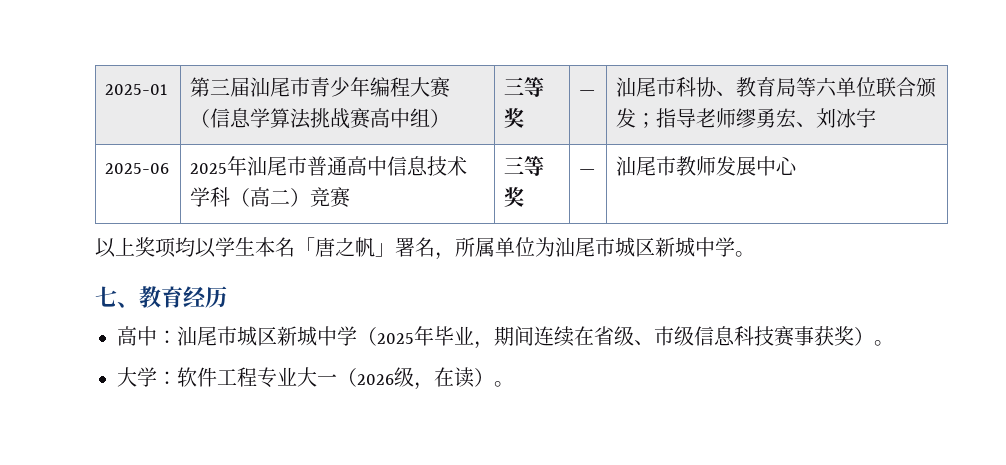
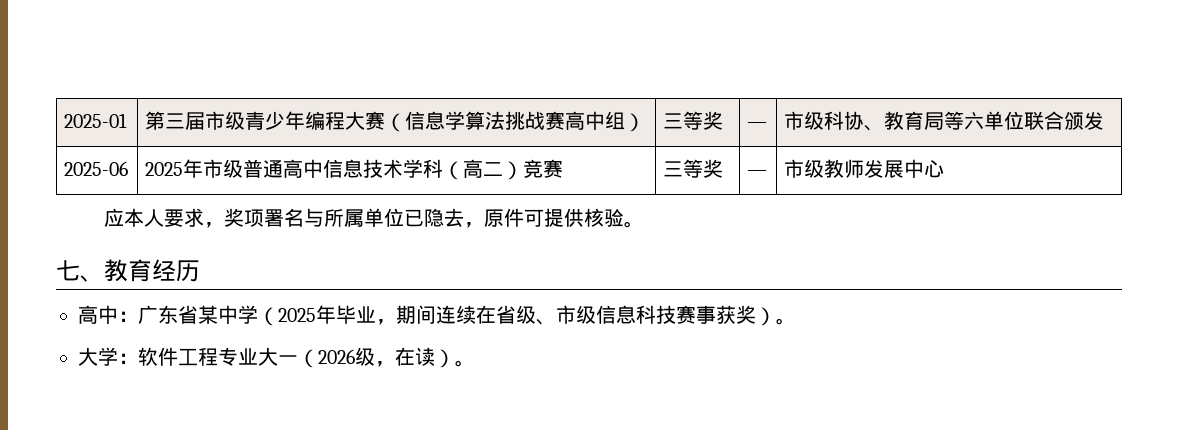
[250,77,311,97] 汕尾市 -> [205,111,246,130] 市级
[616,77,677,97] 汕尾市 -> [784,111,825,130] 市级
[636,108,877,129] ；指导老师缪勇宏、刘冰宇 -> (1105, 120) none
[247,156,308,176] 汕尾市 -> [203,159,244,178] 市级
[616,156,677,176] 汕尾市 -> [784,159,825,178] 市级
[95,237,735,260] 以上奖项均以学生本名「唐之帆」署名，所属单位为汕尾市城区新城中学 -> [103,208,624,228] 应本人要求，奖项署名与所属单位已隐去，原件可提供核验
[177,326,317,346] 汕尾市城区新城 -> [138,305,218,324] 广东省某

